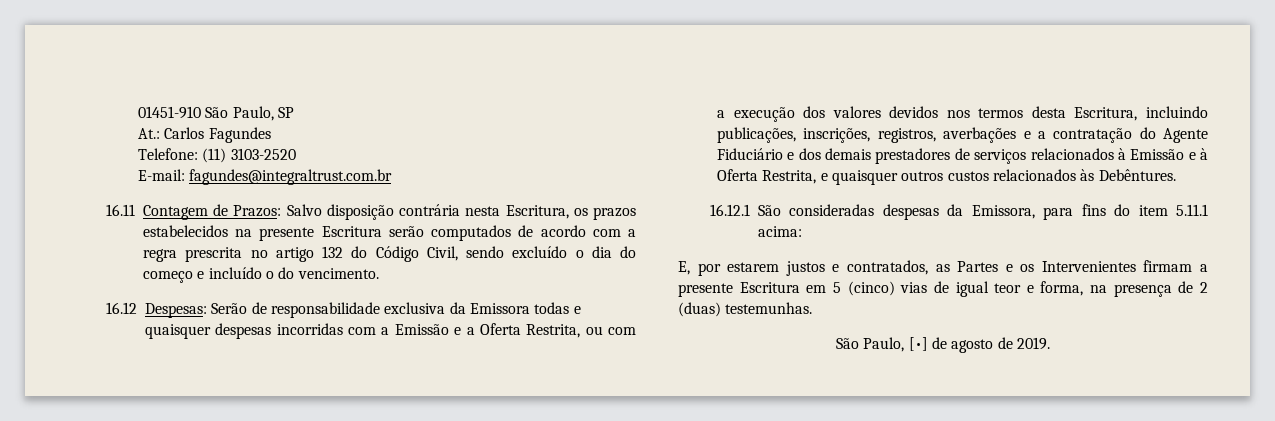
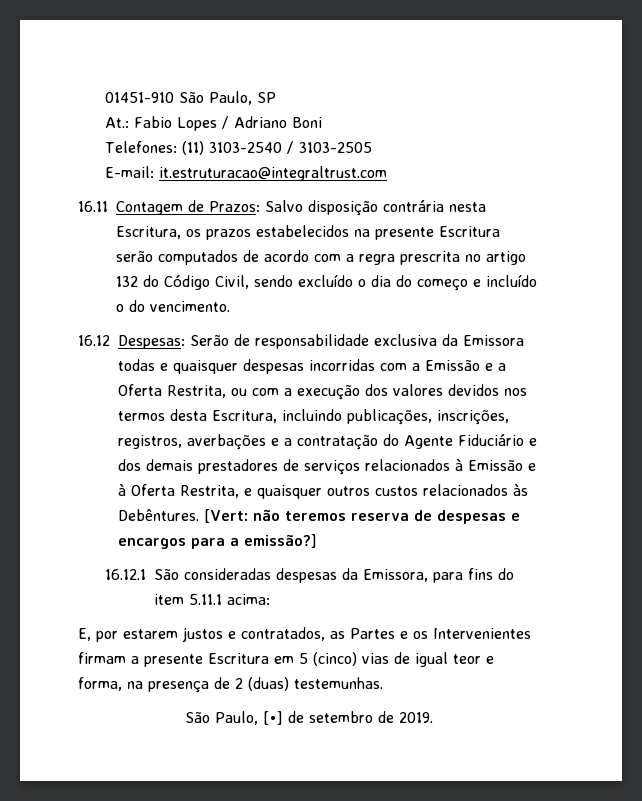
[164,127,271,143] [137,148,296,163] Carlos Fagundes // Telefone: (11) 3103-2520 -> [134,116,323,131] [105,141,373,155] Fabio Lopes / Adriano Boni // Telefones: (11) 3103-2540 / 3103-2505
[189,169,393,185] fagundes@integraltrust.com.br -> [159,166,388,181] it.estruturacao@integraltrust.com
(1176, 175) none -> [204,509,520,524] [118,534,317,549] [Vert: não teremos reserva de despesas e encargos para a emissão?]
[951,339,994,353] agosto -> [309,711,373,723] setembro

